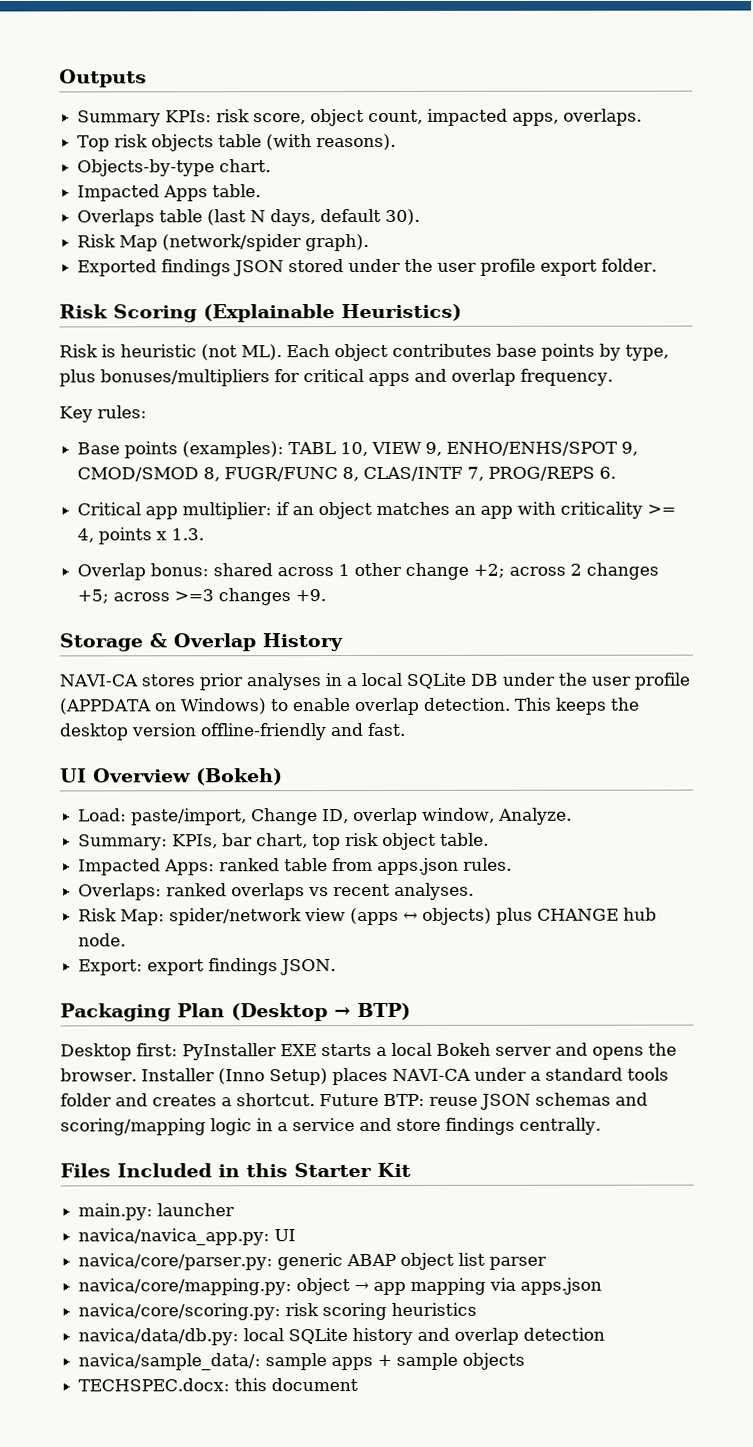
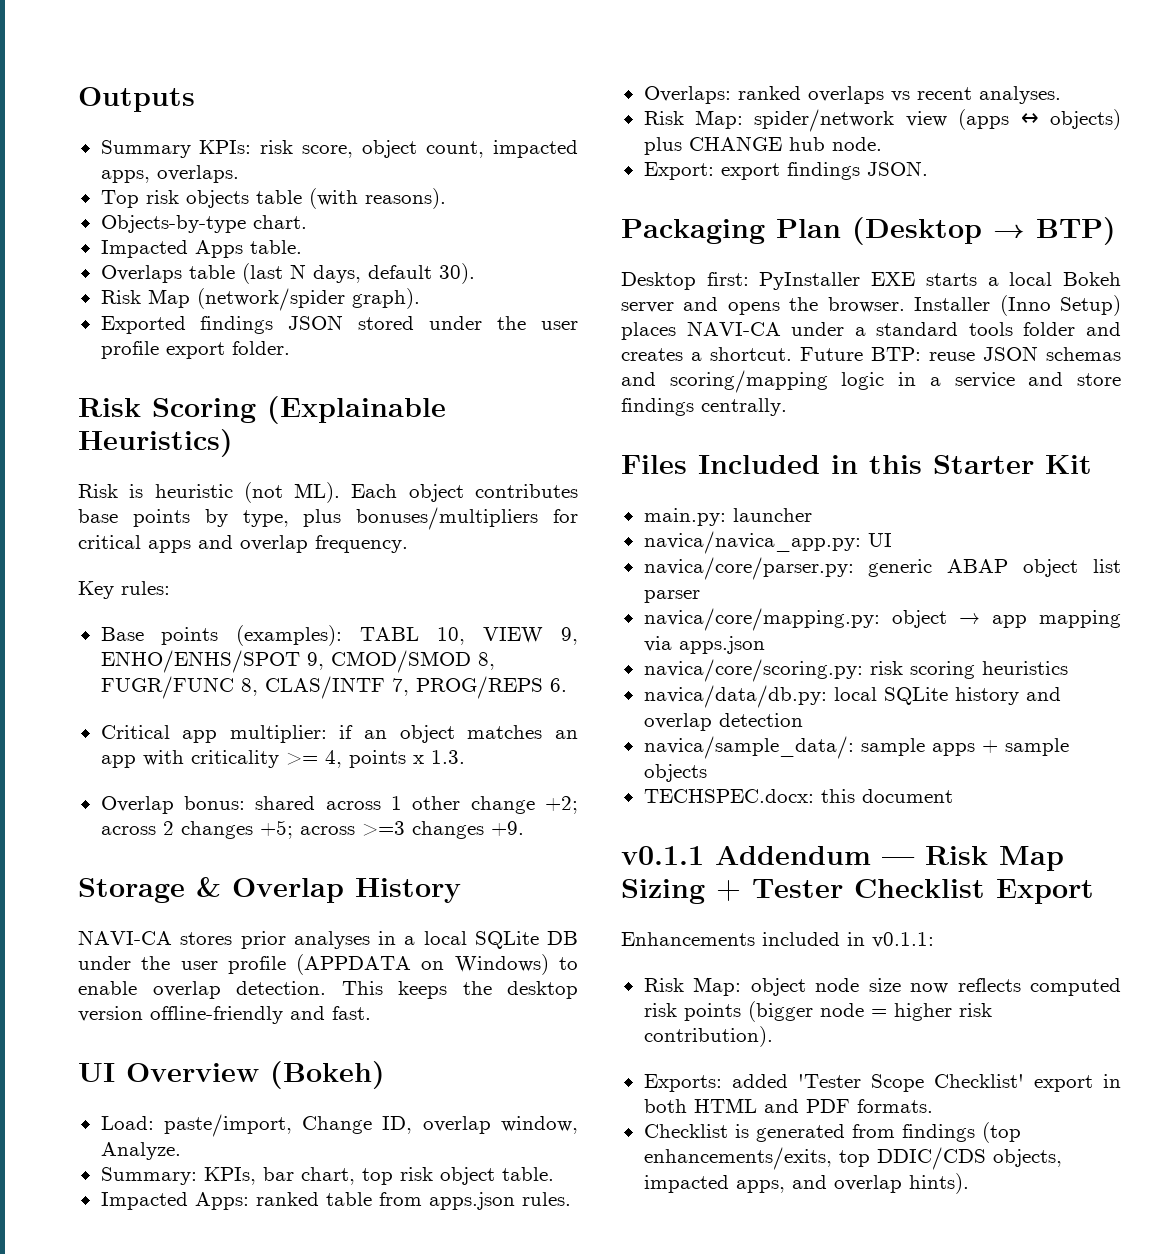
(359, 1385) none -> [621,846,1064,871] [621,879,1094,904] [621,932,934,948] [643,977,1121,996] [643,1001,992,1022] [643,1026,773,1047] [643,1074,1121,1092] [643,1098,933,1113] [643,1122,1021,1143] [643,1147,1062,1170] [643,1173,969,1194] // v0.1.1 Addendum — Risk Map Sizing + Tester Checklist Export // Enhancements included in v0.1.1: // Risk Map: object node size now reflects computed risk points (bigger node = higher risk contribution). // Exports: added 'Tester Scope Checklist' export in both HTML and PDF formats. // Checklist is generated from findings (top enhancements/exits, top DDIC/CDS objects, impacted apps, and overlap hints).

